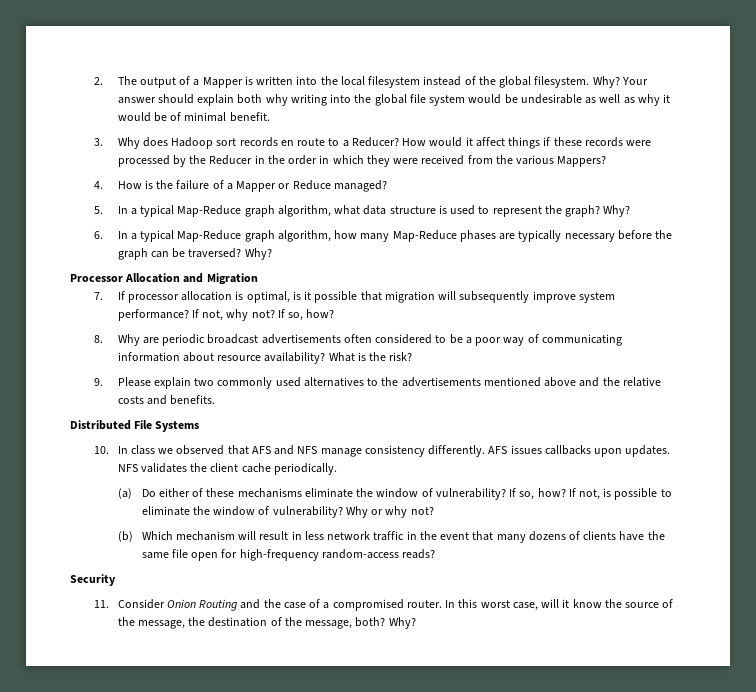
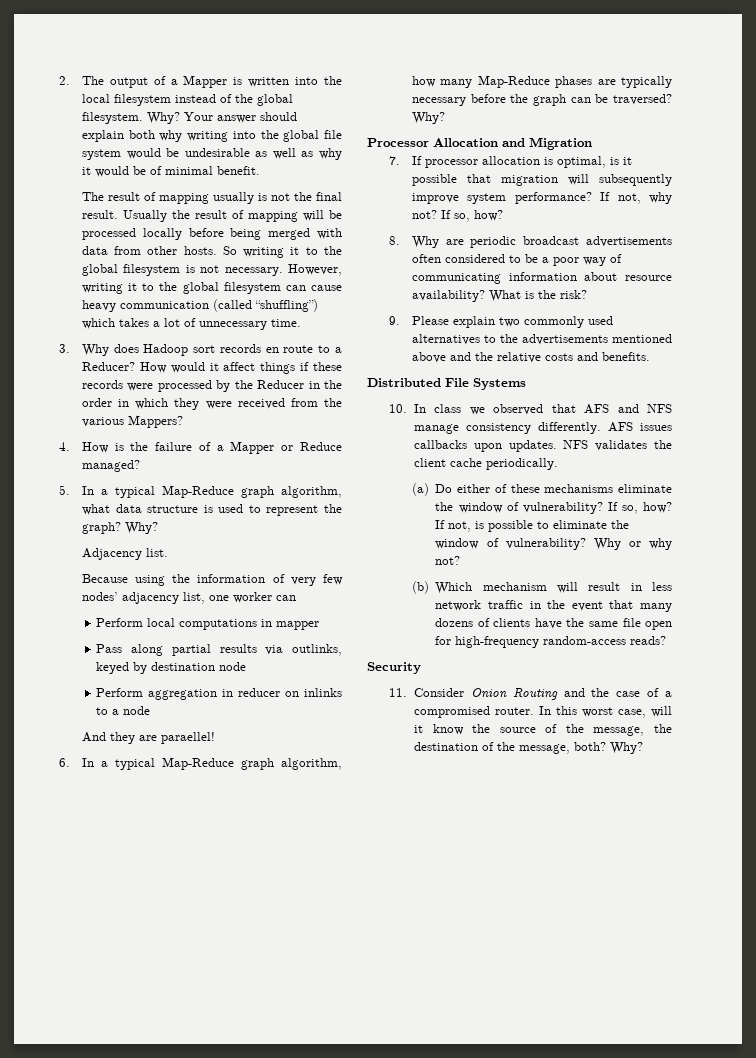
(270, 117) none -> [81,192,343,204] [81,210,342,222] [81,228,342,240] [81,246,343,258] [81,264,342,276] [81,282,342,294] [81,299,318,312] [81,318,301,330] // The result of mapping usually is not the final result. Usually the result of mapping will be processed locally before being merged with data from other hosts. So writing it to the global filesystem is not necessary. However, writing it to the global filesystem can cause heavy communication (called “shuffling”) which takes a lot of unnecessary time.
(631, 211) none -> [81,548,168,560] [81,574,343,586] [81,592,296,604] [96,618,320,630] [96,644,342,656] [96,662,247,674] [96,688,342,700] [96,706,151,715] [81,732,215,744] // Adjacency list. // Because using the information of very few nodes’ adjacency list, one worker can // Perform local computations in mapper // Pass along partial results via outlinks, keyed by destination node // Perform aggregation in reducer on inlinks to a node // And they are paraellel!

